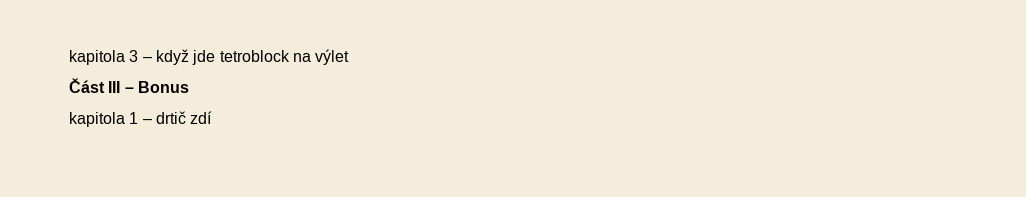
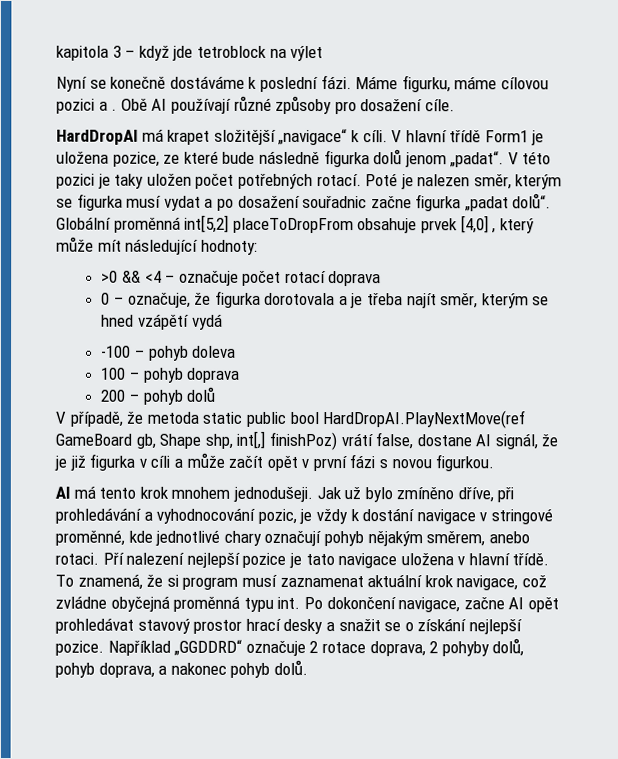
[69,78,189,93] [69,111,213,127] Část III – Bonus // kapitola 1 – drtič zdí -> [56,75,549,93] [56,95,455,115] [56,128,545,146] [56,149,552,168] [56,173,563,190] [56,193,552,212] [56,214,535,234] [56,236,258,255] [101,270,382,287] [101,290,550,309] [101,313,223,330] [101,345,237,361] [100,367,241,383] [100,386,216,405] [55,410,526,429] [55,430,559,451] [54,452,495,472] [55,485,515,503] [55,507,553,525] [55,529,530,547] [55,552,550,569] [55,573,547,591] [55,595,559,613] [55,617,523,635] [55,638,525,657] [55,659,308,678] Nyní se konečně dostáváme k poslední fázi. Máme figurku, máme cílovou pozici a . Obě AI používají různé způsoby pro dosažení cíle. // HardDropAI má krapet složitější „navigace“ k cíli. V hlavní třídě Form1 je uložena pozice, ze které bude následně figurka dolů jenom „padat“. V této pozici je taky uložen počet potřebných rotací. Poté je nalezen směr, kterým se figurka musí vydat a po dosažení souřadnic začne figurka „padat dolů“. Globální proměnná int[5,2] placeToDropFrom obsahuje prvek [4,0] , který může mít následující hodnoty: // >0 && <4 – označuje počet rotací doprava // 0 – označuje, že figurka dorotovala a je třeba najít směr, kterým se hned vzápětí vydá // -100 – pohyb doleva // 100 – pohyb doprava // 200 – pohyb dolů // V případě, že metoda static public bool HardDropAI.PlayNextMove(ref GameBoard gb, Shape shp, int[,] finishPoz) vrátí false, dostane AI signál, že je již figurka v cíli a může začít opět v první fázi s novou figurkou. // AI má tento krok mnohem jednodušeji. Jak už bylo zmíněno dříve, při prohledávání a vyhodnocování pozic, je vždy k dostání navigace v stringové proměnné, kde jednotlivé chary označují pohyb nějakým směrem, anebo rotaci. Pří nalezení nejlepší pozice je tato navigace uložena v hlavní třídě. To znamená, že si program musí zaznamenat aktuální krok navigace, což zvládne obyčejná proměnná typu int. Po dokončení navigace, začne AI opět prohledávat stavový prostor hrací desky a snažit se o získání nejlepší pozice. Například „GGDDRD“ označuje 2 rotace doprava, 2 pohyby dolů, pohyb doprava, a nakonec pohyb dolů.

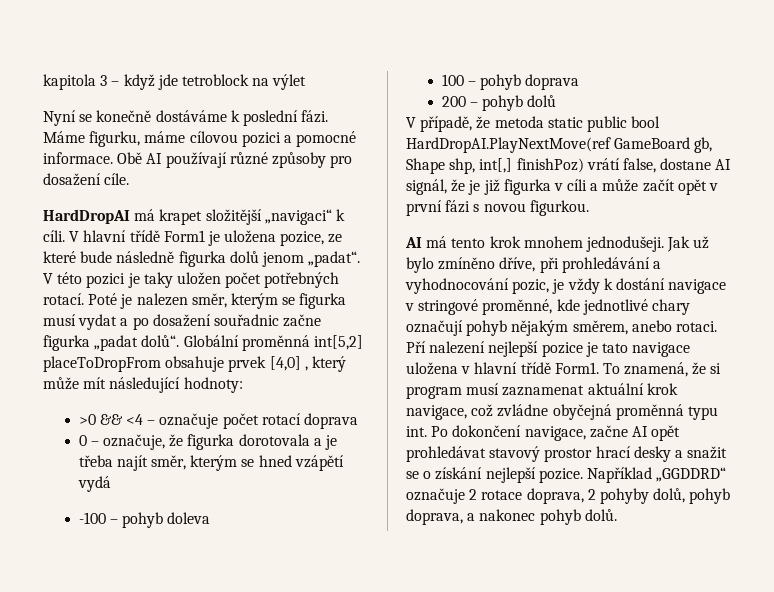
[111,108,118,111] . -> [296,131,357,147] [43,152,113,164] pomocné informace.
[278,128,348,146] „navigace“ -> [264,209,332,225] „navigaci“
[512,553,550,566] třídě. -> [520,362,599,374] třídě Form1.

